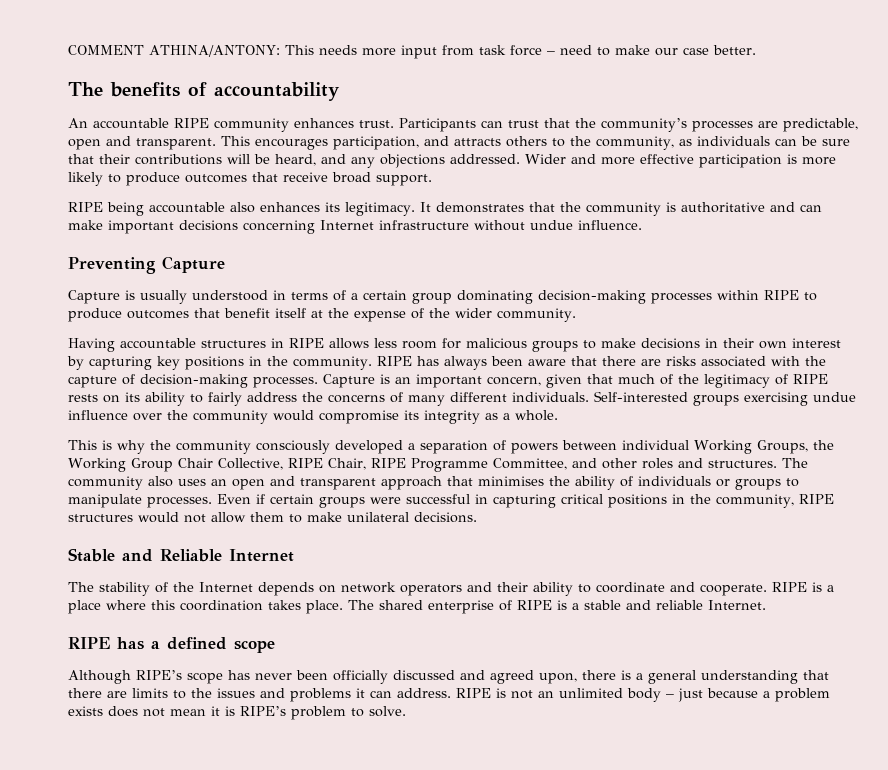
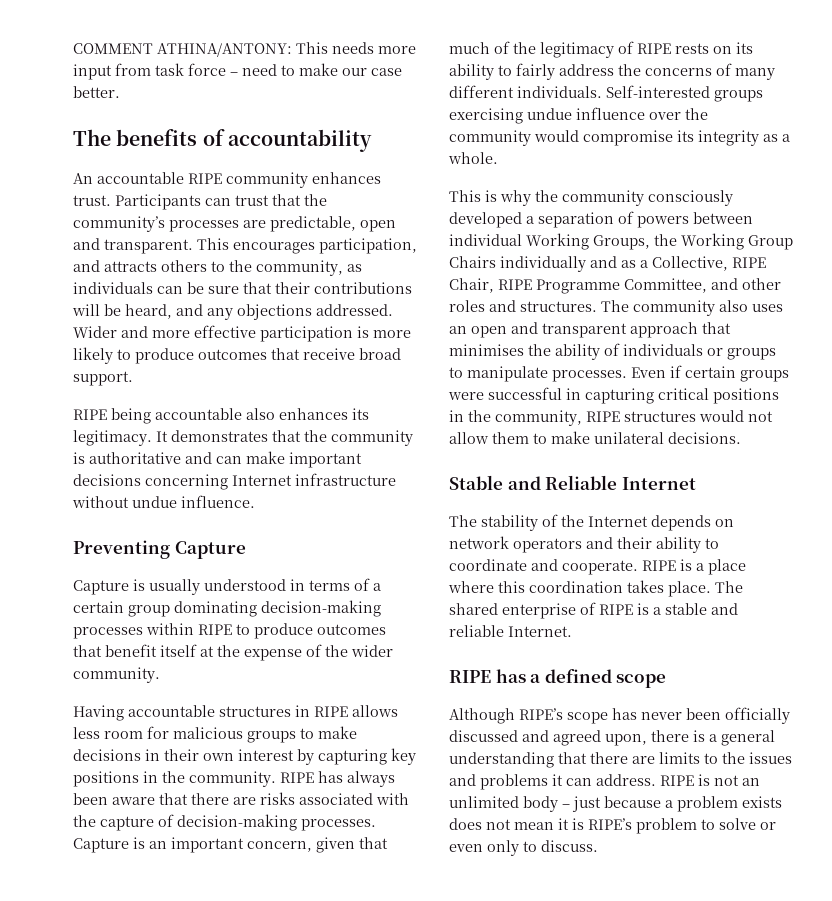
[177,458,213,468] Chair -> [449,256,648,272] Chairs individually and as a
[369,706,406,717] solve. -> [719,818,776,830] [449,840,598,856] solve or even only to discuss.

